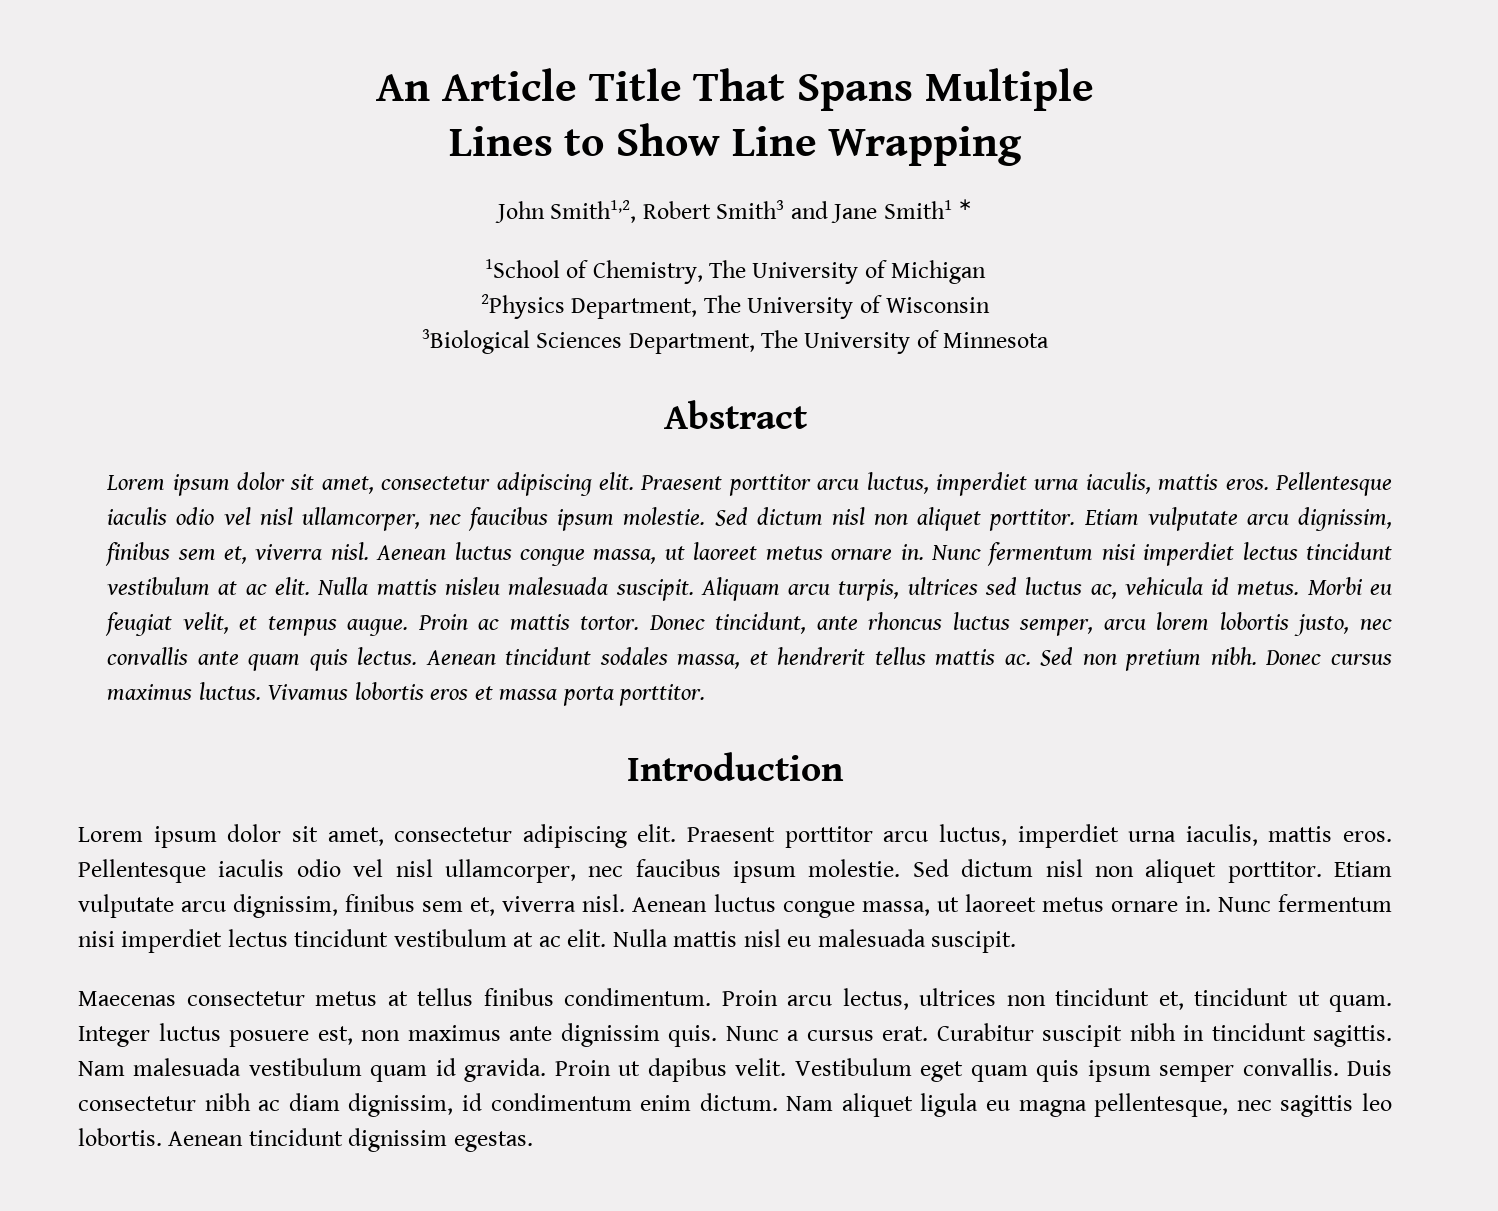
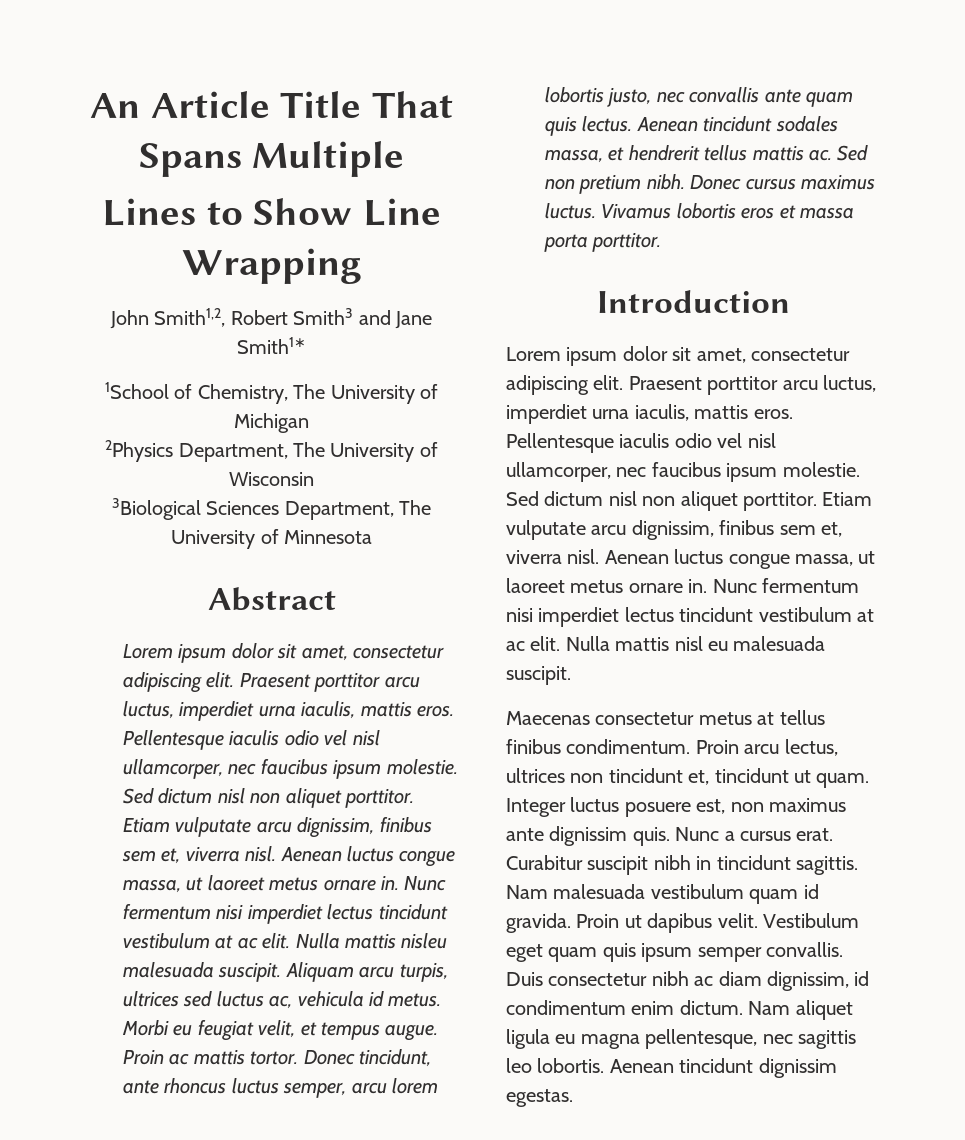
[883,199,973,219] Smith1 ∗ -> [237,337,306,354] Smith1∗

